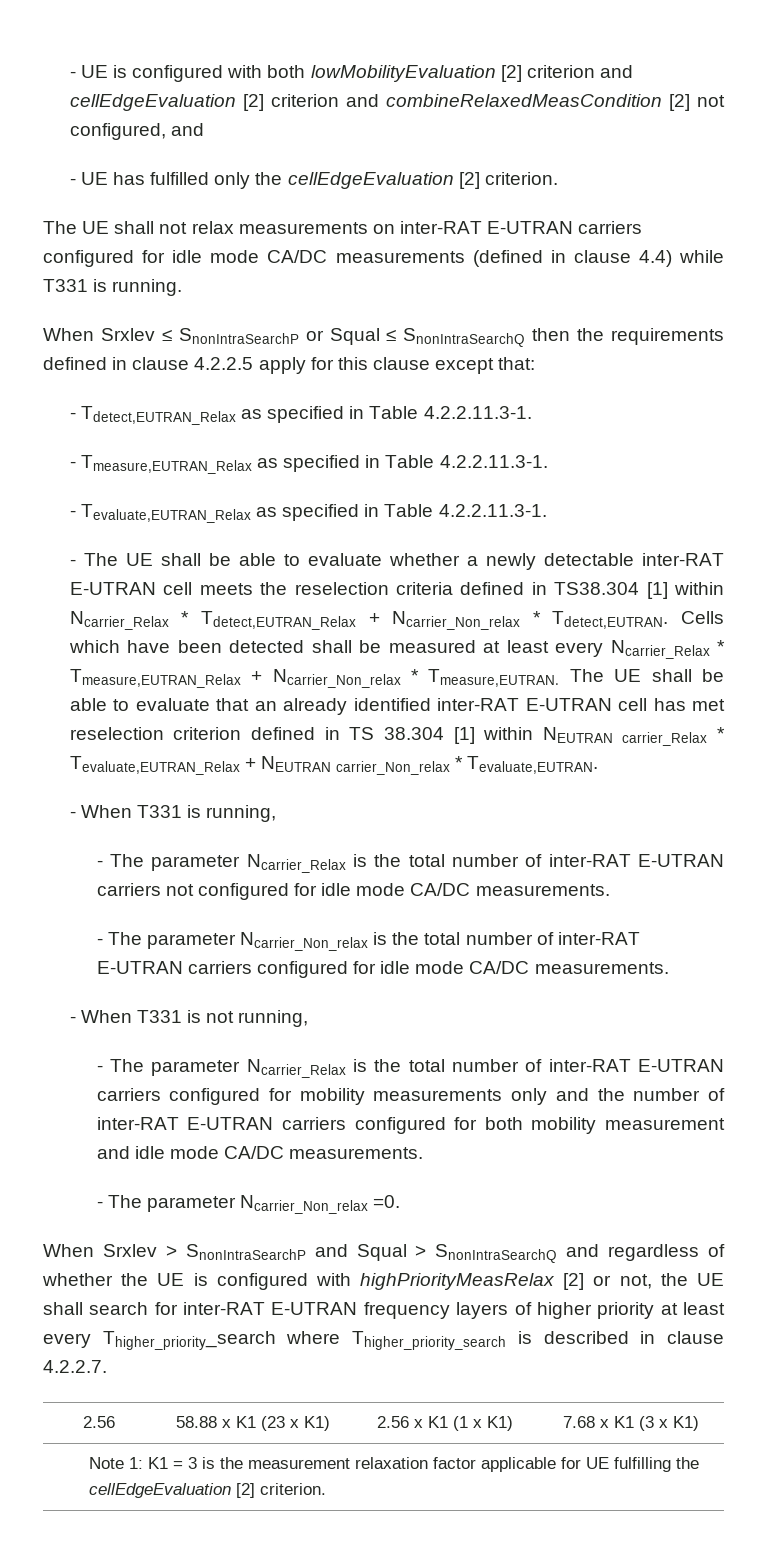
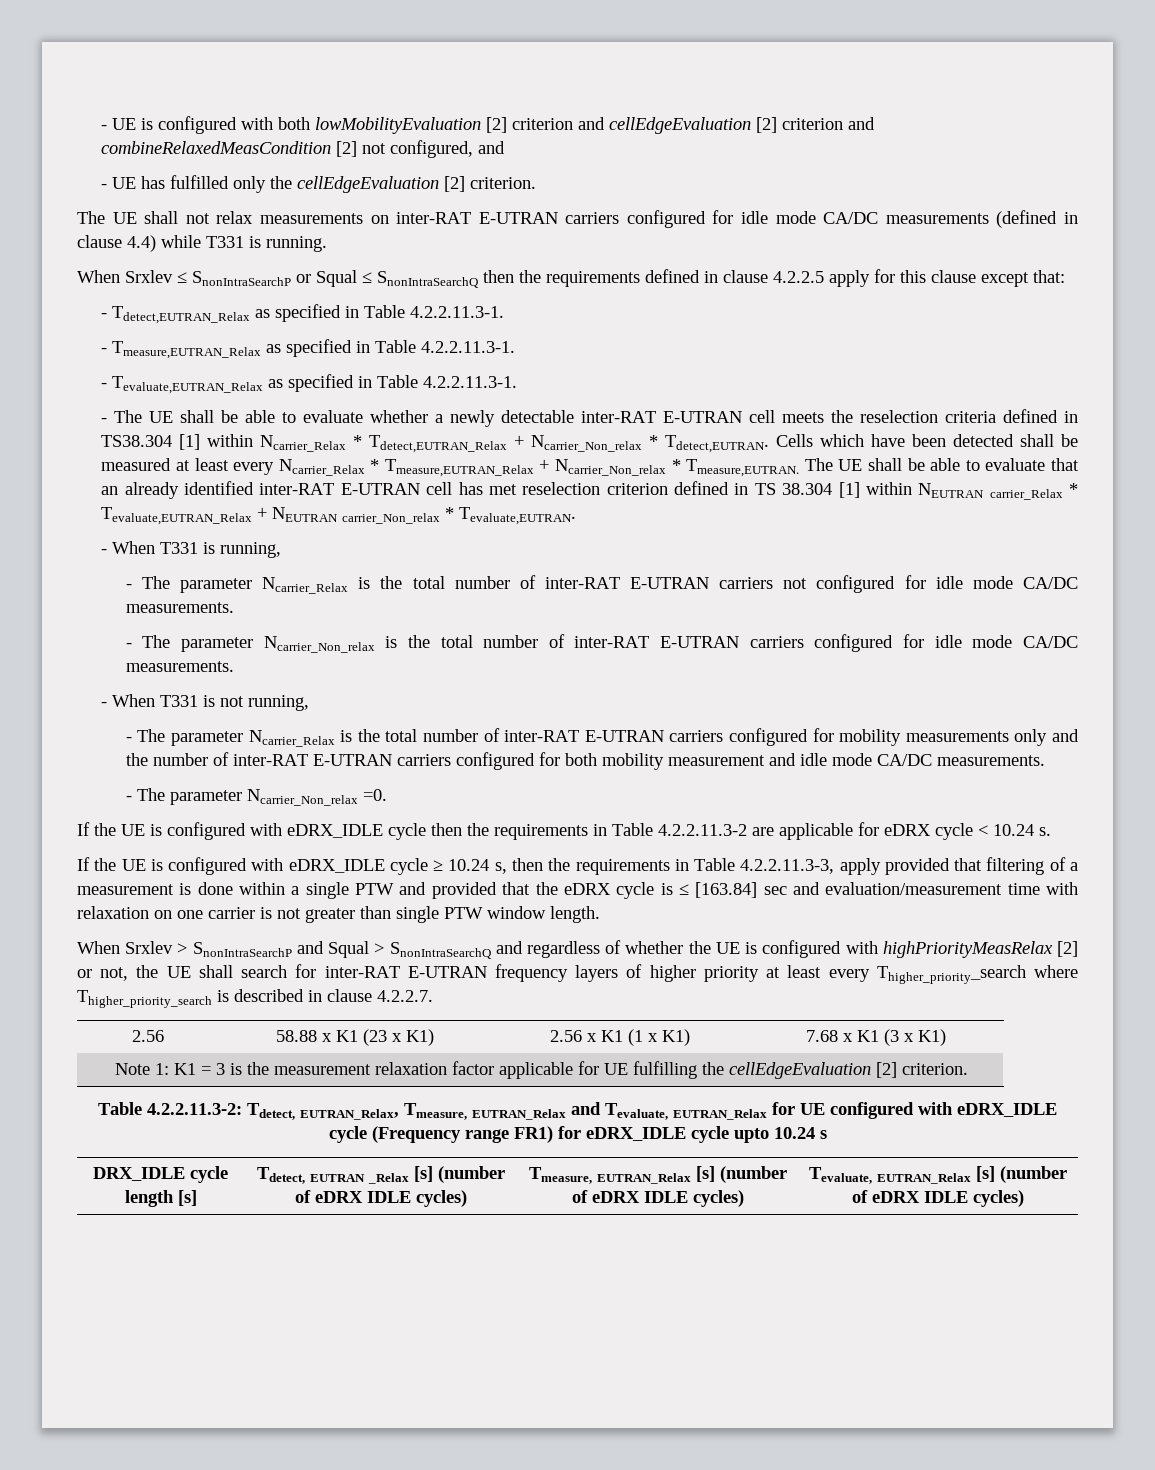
(401, 1201) none -> [77,822,1051,840] [77,857,1078,875] [77,882,1079,899] [77,906,600,923] // If the UE is configured with eDRX_IDLE cycle then the requirements in Table 4.2.2.11.3-2 are applicable for eDRX cycle < 10.24 s. // If the UE is configured with eDRX_IDLE cycle ≥ 10.24 s, then the requirements in Table 4.2.2.11.3-3, apply provided that filtering of a measurement is done within a single PTW and provided that the eDRX cycle is ≤ [163.84] sec and evaluation/measurement time with relaxation on one carrier is not greater than single PTW window length.
(326, 1489) none -> [98,1102,1057,1120] [328,1126,827,1143] [93,1166,228,1183] [124,1190,197,1207] [257,1166,505,1184] [295,1190,467,1207] [529,1166,787,1184] [572,1190,744,1207] [808,1166,1067,1184] [851,1190,1024,1207] // Table 4.2.2.11.3-2: Tdetect, EUTRAN_Relax, Tmeasure, EUTRAN_Relax and Tevaluate, EUTRAN_Relax for UE configured with eDRX_IDLE cycle (Frequency range FR1) for eDRX_IDLE cycle upto 10.24 s // DRX_IDLE cycle length [s] | Tdetect, EUTRAN _Relax [s] (number of eDRX IDLE cycles) | Tmeasure, EUTRAN_Relax [s] (number of eDRX IDLE cycles) | Tevaluate, EUTRAN_Relax [s] (number of eDRX IDLE cycles)

